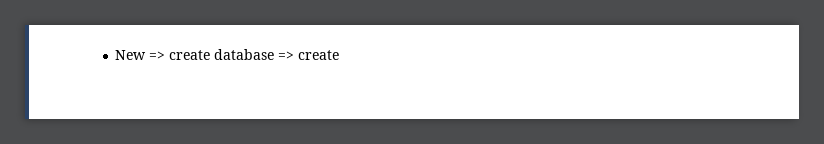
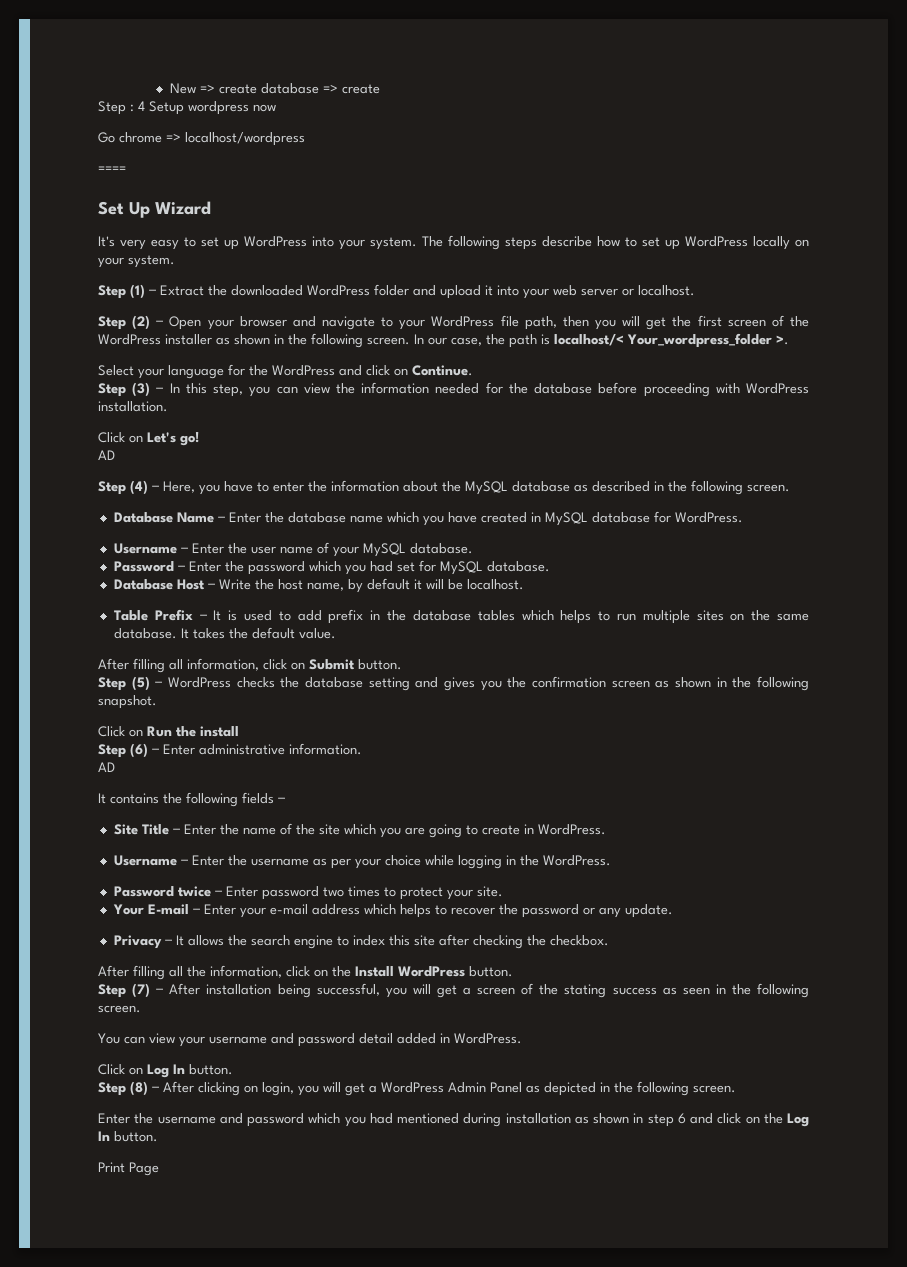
(340, 55) none -> [98,101,276,115] [98,132,305,146] [98,166,126,173] [98,201,211,218] [98,235,809,250] [98,255,175,268] [98,284,695,299] [98,315,809,330] [98,333,789,348] [98,364,473,379] [98,382,809,397] [98,401,168,412] [98,432,199,446] [98,450,115,460] [98,480,790,495] [113,511,743,526] [113,542,473,557] [113,560,550,575] [113,578,524,593] [113,609,810,624] [113,627,336,639] [98,658,402,673] [98,676,809,691] [98,695,157,709] [98,726,239,737] [98,743,362,758] [98,762,115,772] [98,792,285,807] [113,823,606,838] [113,855,611,869] [113,886,503,900] [112,904,673,918] [113,934,609,949] [98,965,513,980] [98,983,810,998] [98,1005,141,1013] [98,1033,522,1047] [98,1064,233,1078] [98,1081,736,1096] [98,1113,809,1127] [98,1131,158,1142] [98,1162,159,1176] // Step : 4 Setup wordpress now // Go chrome => localhost/wordpress // ==== // Set Up Wizard // It's very easy to set up WordPress into your system. The following steps describe how to set up WordPress locally on your system. // Step (1) − Extract the downloaded WordPress folder and upload it into your web server or localhost. // Step (2) − Open your browser and navigate to your WordPress file path, then you will get the first screen of the WordPress installer as shown in the following screen. In our case, the path is localhost/< Your_wordpress_folder >. // Select your language for the WordPress and click on Continue. // Step (3) − In this step, you can view the information needed for the database before proceeding with WordPress installation. // Click on Let's go! // AD // Step (4) − Here, you have to enter the information about the MySQL database as described in the following screen. // Database Name − Enter the database name which you have created in MySQL database for WordPress. // Username − Enter the user name of your MySQL database. // Password − Enter the password which you had set for MySQL database. // Database Host − Write the host name, by default it will be localhost. // Table Prefix − It is used to add prefix in the database tables which helps to run multiple sites on the same database. It takes the default value. // After filling all information, click on Submit button. // Step (5) − WordPress checks the database setting and gives you the confirmation screen as shown in the following snapshot. // Click on Run the install // Step (6) − Enter administrative information. // AD // It contains the following fields − // Site Title − Enter the name of the site which you are going to create in WordPress. // Username − Enter the username as per your choice while logging in the WordPress. // Password twice − Enter password two times to protect your site. // Your E-mail − Enter your e-mail address which helps to recover the password or any update. // Privacy − It allows the search engine to index this site after checking the checkbox. // After filling all the information, click on the Install WordPress button. // Step (7) − After installation being successful, you will get a screen of the stating success as seen in the following screen. // You can view your username and password detail added in WordPress. // Click on Log In button. // Step (8) − After clicking on login, you will get a WordPress Admin Panel as depicted in the following screen. // Enter the username and password which you had mentioned during installation as shown in step 6 and click on the Log In button. // Print Page

